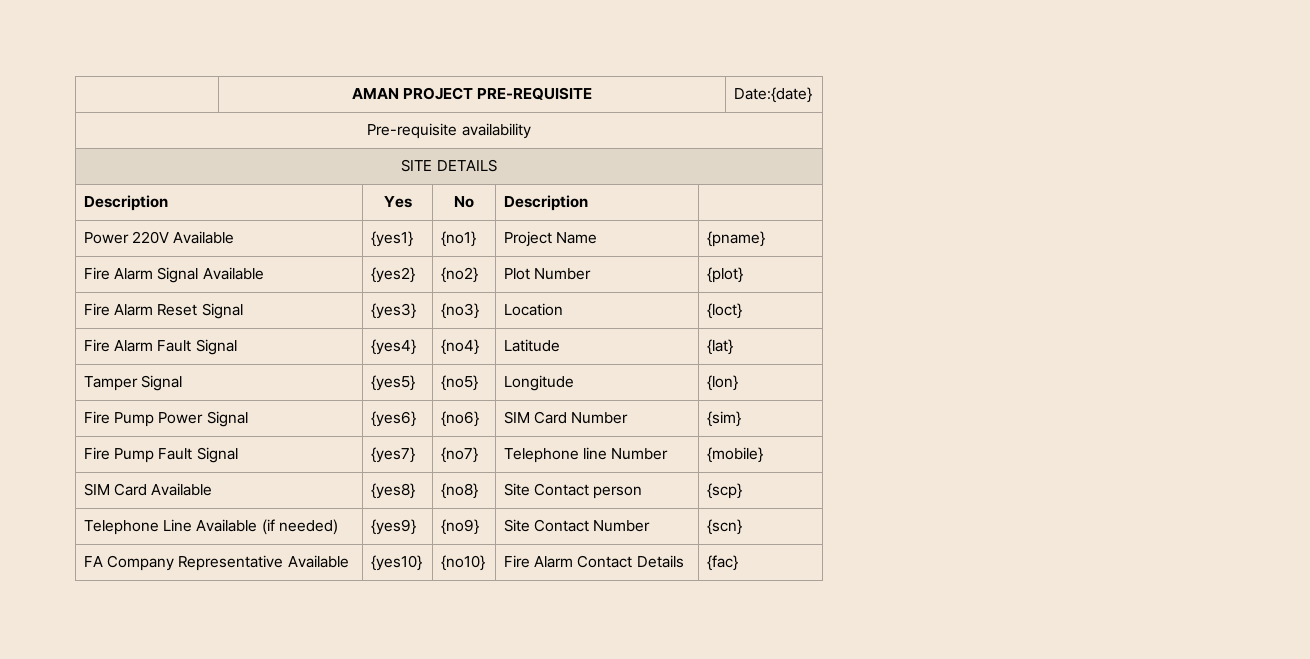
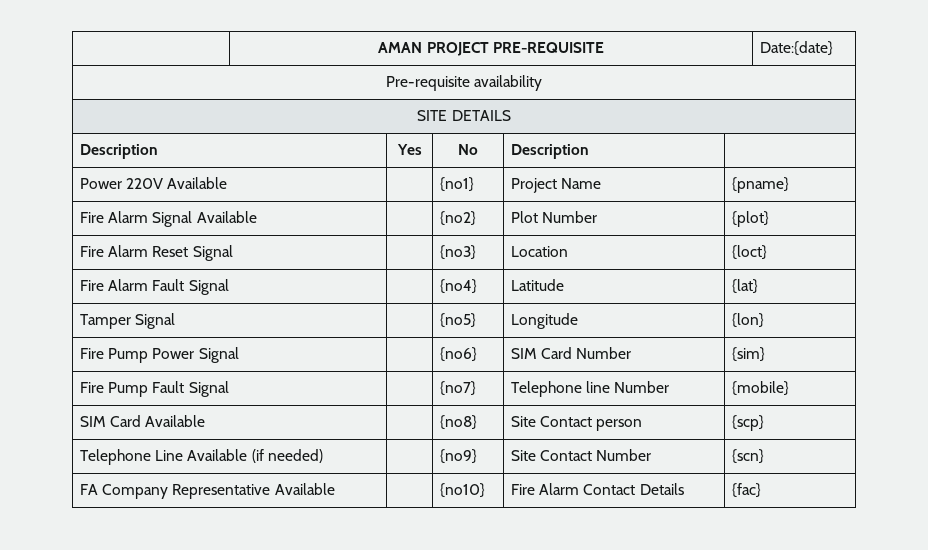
[371,231,414,247] {yes1} -> (228, 183) none
[371,267,416,283] {yes2} -> (257, 217) none
[371,303,417,319] {yes3} -> (233, 253) none
[371,339,417,355] {yes4} -> (229, 287) none
[371,375,416,391] {yes5} -> (176, 321) none
[371,411,417,427] {yes6} -> (239, 355) none
[371,447,416,463] {yes7} -> (229, 389) none
[371,483,416,499] {yes8} -> (206, 421) none
[371,519,417,535] {yes9} -> (323, 456) none
[371,555,423,571] {yes10} -> (335, 489) none

